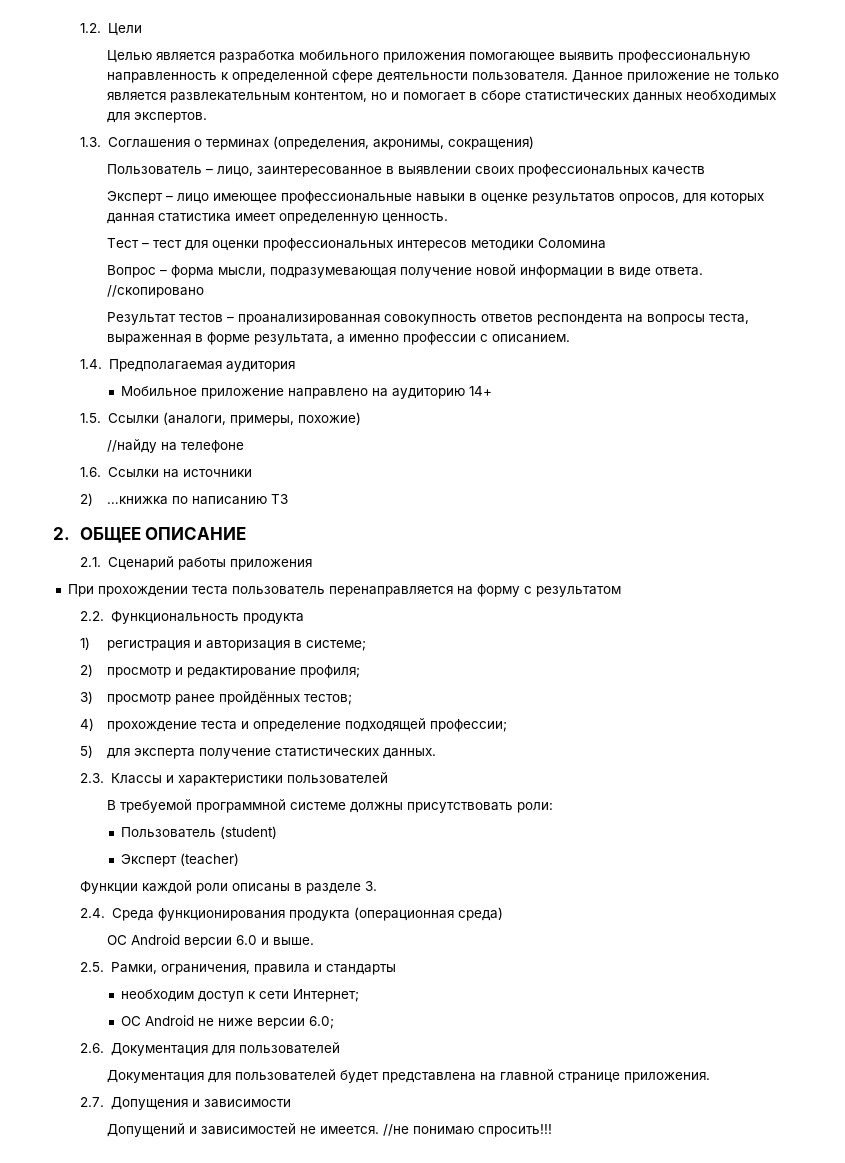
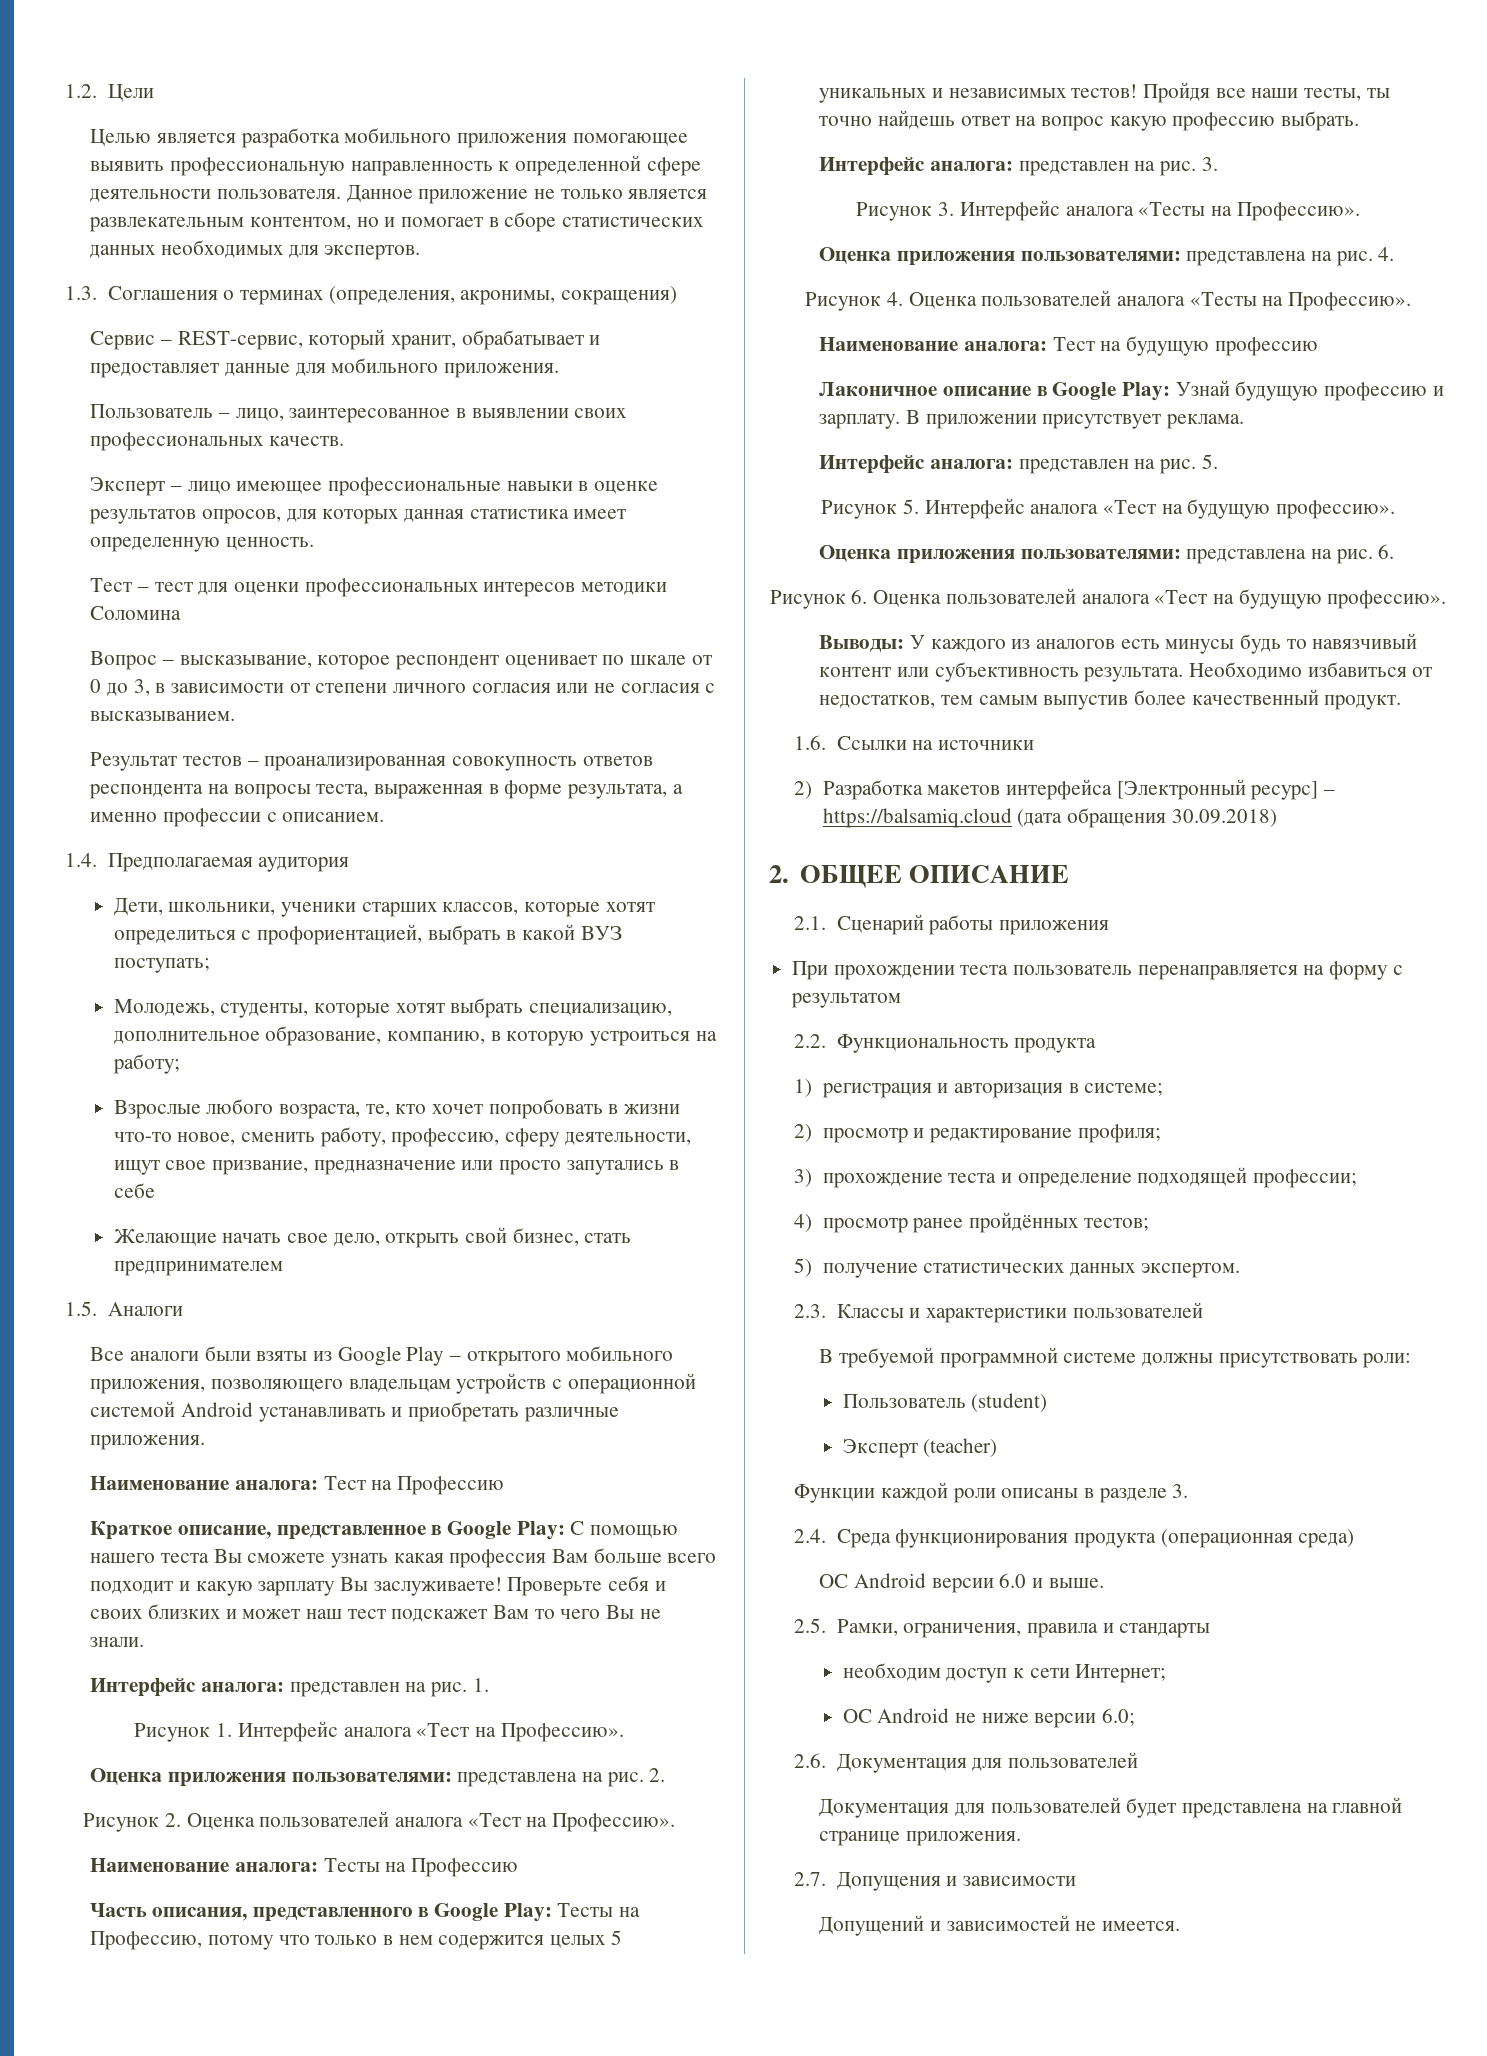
(534, 143) none -> [90,329,601,350] [90,358,560,378] // Сервис – REST-сервис, который хранит, обрабатывает и предоставляет данные для мобильного приложения.
[651,166,705,175] качеств -> [269,436,345,446] качеств.
[170,264,703,278] [106,285,204,298] форма мысли, подразумевающая получение новой информации в виде ответа. //скопировано -> [179,655,712,670] [90,679,716,696] [90,711,236,721] высказывание, которое респондент оценивает по шкале от 0 до 3, в зависимости от степени личного согласия или не согласия с высказыванием.
[121,386,493,399] [79,412,361,426] [106,439,244,453] Мобильное приложение направлено на аудиторию 14+ // 1.5. Ссылки (аналоги, примеры, похожие) // //найду на телефоне -> [113,898,655,917] [113,924,622,945] [113,958,210,973] [113,998,672,1018] [113,1026,717,1046] [112,1054,180,1074] [113,1099,680,1119] [113,1127,691,1147] [113,1160,680,1175] [113,1183,155,1198] [113,1227,632,1248] [113,1261,283,1276] [65,1301,183,1316] [90,1346,674,1366] [90,1373,696,1394] [90,1401,619,1422] [90,1435,206,1450] [90,1476,505,1495] [90,1521,679,1540] [90,1548,717,1568] [90,1576,666,1596] [90,1604,661,1622] [90,1637,145,1647] [90,1678,489,1697] [134,1721,624,1742] [90,1768,666,1787] [83,1811,675,1832] [90,1858,519,1877] [90,1903,641,1922] [90,1930,622,1950] [819,82,1390,103] [819,110,1360,131] [819,157,1218,176] [856,200,1360,221] [819,247,1395,266] [805,290,1411,311] [819,336,1318,356] [819,380,1444,401] [819,410,1245,429] [819,454,1218,474] [821,498,1395,519] [819,544,1395,564] [769,588,1447,609] [819,633,1418,654] [819,662,1433,682] [819,689,1402,710] Дети, школьники, ученики старших классов, которые хотят определиться с профориентацией, выбрать в какой ВУЗ поступать; // Молодежь, студенты, которые хотят выбрать специализацию, дополнительное образование, компанию, в которую устроиться на работу; // Взрослые любого возраста, те, кто хочет попробовать в жизни что-то новое, сменить работу, профессию, сферу деятельности, ищут свое призвание, предназначение или просто запутались в себе // Желающие начать свое дело, открыть свой бизнес, стать предпринимателем // 1.5. Аналоги // Все аналоги были взяты из Google Play – открытого мобильного приложения, позволяющего владельцам устройств с операционной системой Android устанавливать и приобретать различные приложения. // Наименование аналога: Тест на Профессию // Краткое описание, представленное в Google Play: С помощью нашего теста Вы сможете узнать какая профессия Вам больше всего подходит и какую зарплату Вы заслуживаете! Проверьте себя и своих близких и может наш тест подскажет Вам то чего Вы не знали. // Интерфейс аналога: представлен на рис. 1. // Рисунок 1. Интерфейс аналога «Тест на Профессию». // Оценка приложения пользователями: представлена на рис. 2. // Рисунок 2. Оценка пользователей аналога «Тест на Профессию». // Наименование аналога: Тесты на Профессию // Часть описания, представленного в Google Play: Тесты на Профессию, потому что только в нем содержится целых 5 уникальных и независимых тестов! Пройдя все наши тесты, ты точно найдешь ответ на вопрос какую профессию выбрать. // Интерфейс аналога: представлен на рис. 3. // Рисунок 3. Интерфейс аналога «Тесты на Профессию». // Оценка приложения пользователями: представлена на рис. 4. // Рисунок 4. Оценка пользователей аналога «Тесты на Профессию». // Наименование аналога: Тест на будущую профессию // Лаконичное описание в Google Play: Узнай будущую профессию и зарплату. В приложении присутствует реклама. // Интерфейс аналога: представлен на рис. 5. // Рисунок 5. Интерфейс аналога «Тест на будущую профессию». // Оценка приложения пользователями: представлена на рис. 6. // Рисунок 6. Оценка пользователей аналога «Тест на будущую профессию». // Выводы: У каждого из аналогов есть минусы будь то навязчивый контент или субъективность результата. Необходимо избавиться от недостатков, тем самым выпустив более качественный продукт.
[106,494,288,505] …книжка по написанию ТЗ -> [822,779,1336,800] [822,808,1277,828] Разработка макетов интерфейса [Электронный ресурс] – https://balsamiq.cloud (дата обращения 30.09.2018)
[106,691,352,705] [79,718,94,731] просмотр ранее пройдённых тестов; // 4) -> (813, 1178) none
[79,745,436,759] 5) для эксперта получение статистических данных. -> [794,1212,1149,1233] [794,1258,1240,1278] 4) просмотр ранее пройдённых тестов; // 5) получение статистических данных экспертом.
[382,1124,552,1137] //не понимаю спросить!!! -> (1181, 1926) none

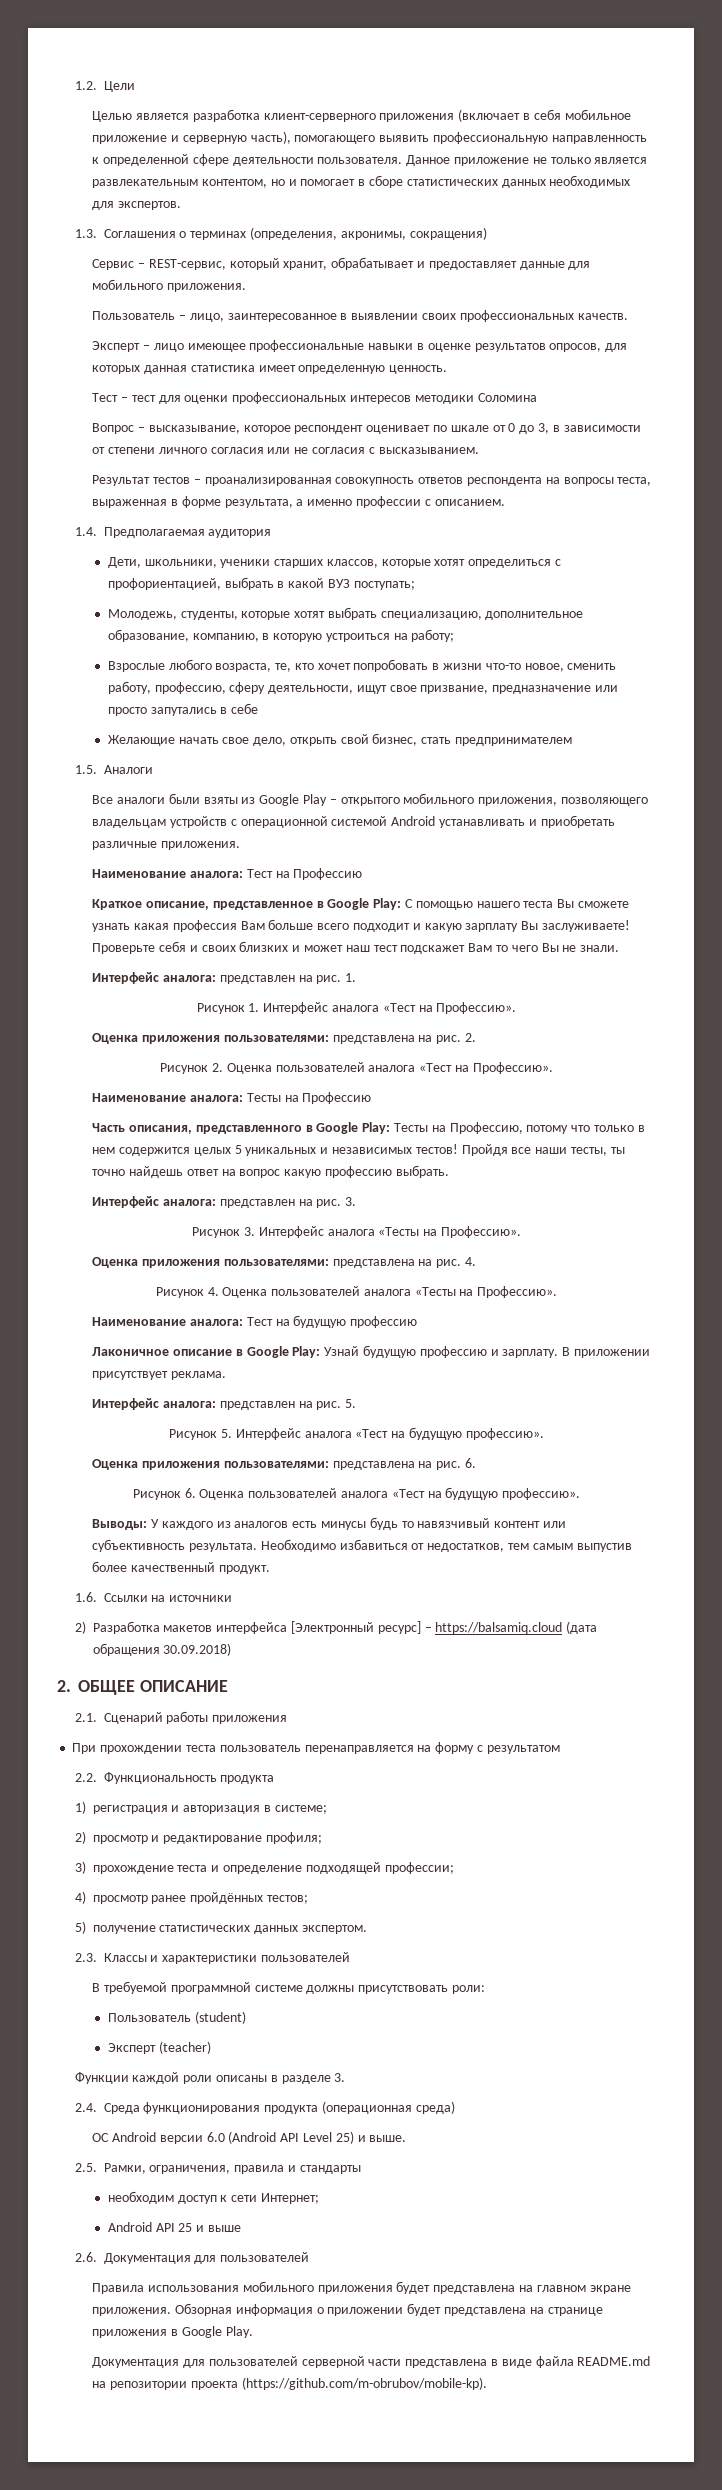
[344,128,688,148] мобильного приложения помогающее -> [263,109,631,122] [92,131,376,144] клиент-серверного приложения (включает в себя мобильное приложение и серверную часть), помогающего
(1027, 1580) none -> [228,2131,354,2144] (Android API Level 25)
[842,1708,1135,1728] [794,1752,1139,1773] [819,1797,1403,1818] [819,1831,1022,1846] [794,1872,1077,1891] [819,1915,1181,1936] ОС Android не ниже версии 6.0; // 2.6. Документация для пользователей // Документация для пользователей будет представлена на главной странице приложения. // 2.7. Допущения и зависимости // Допущений и зависимостей не имеется. -> [107,2222,241,2232] [74,2252,310,2264] [92,2281,631,2294] [92,2303,603,2316] [92,2326,253,2338] [92,2356,651,2368] [92,2377,487,2390] Android API 25 и выше // 2.6. Документация для пользователей // Правила использования мобильного приложения будет представлена на главном экране приложения. Обзорная информация о приложении будет представлена на странице приложения в Google Play. // Документация для пользователей серверной части представлена в виде файла README.md на репозитории проекта (https://github.com/m-obrubov/mobile-kp).

